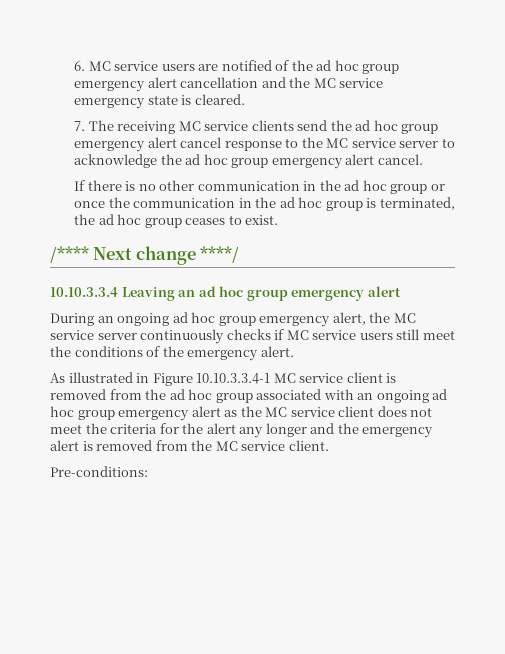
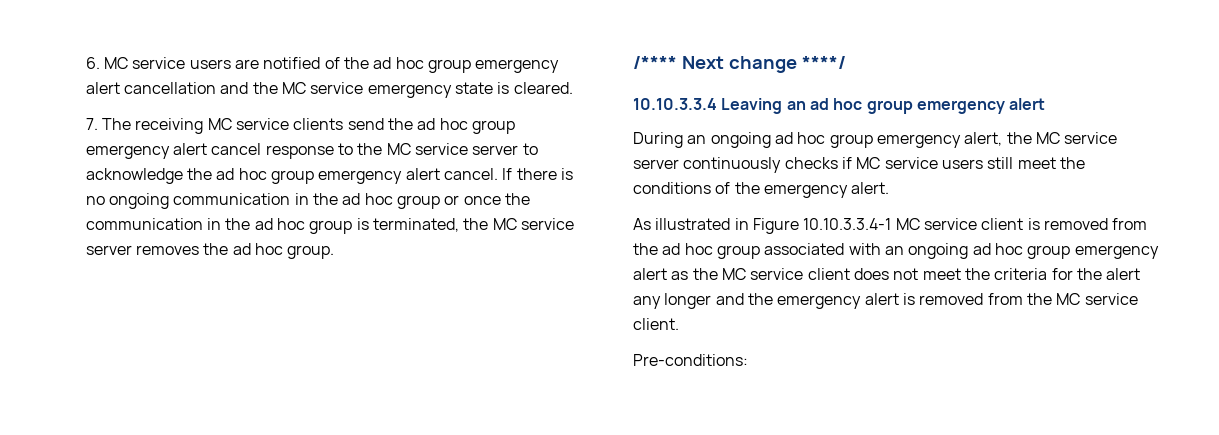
(423, 159) // -> (498, 174) none
[159,180,195,191] other -> [108,193,169,209] ongoing
[98,214,279,228] ad hoc group ceases to exist. -> [492,218,574,230] [85,243,335,259] MC service server removes the ad hoc group.

